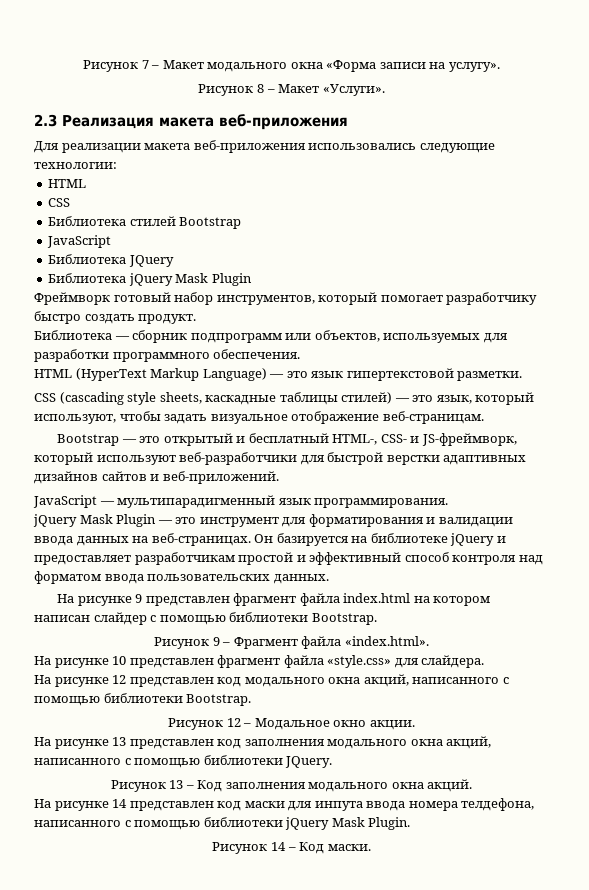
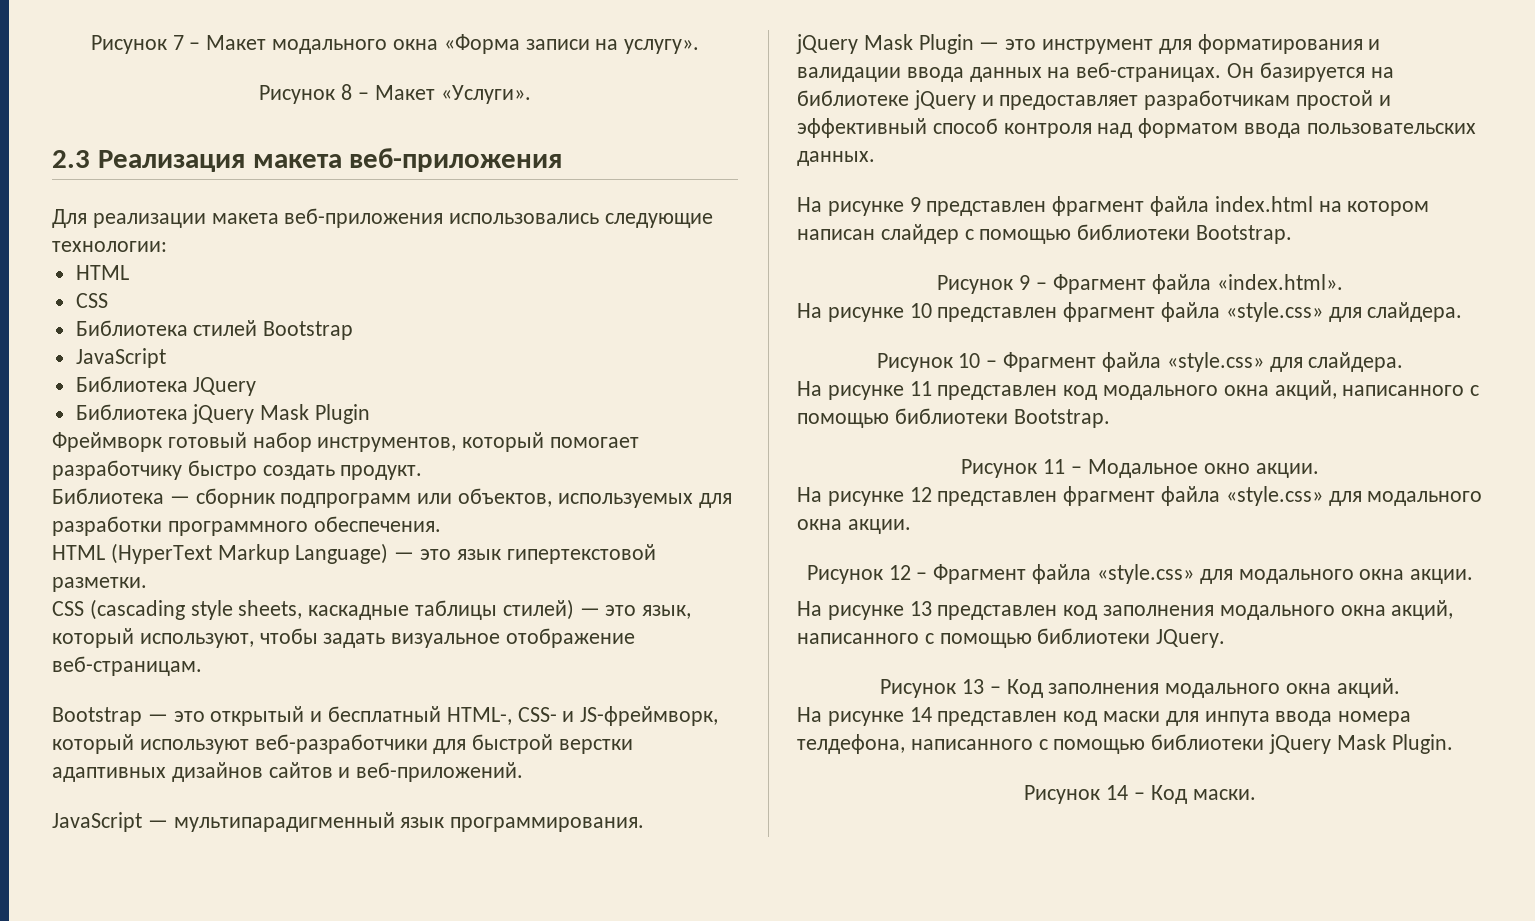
[34,675,127,687] // На рисунке 12 -> [876,352,1404,372] [797,381,932,400] // Рисунок 10 – Фрагмент файла «style.css» для слайдера. // На рисунке 11
[226,718,241,727] 12 -> [1043,459,1066,474] 11
(415, 725) none -> [797,486,1483,506] [797,519,911,534] [806,564,1474,584] // На рисунке 12 представлен фрагмент файла «style.css» для модального окна акции. // Рисунок 12 – Фрагмент файла «style.css» для модального окна акции.

